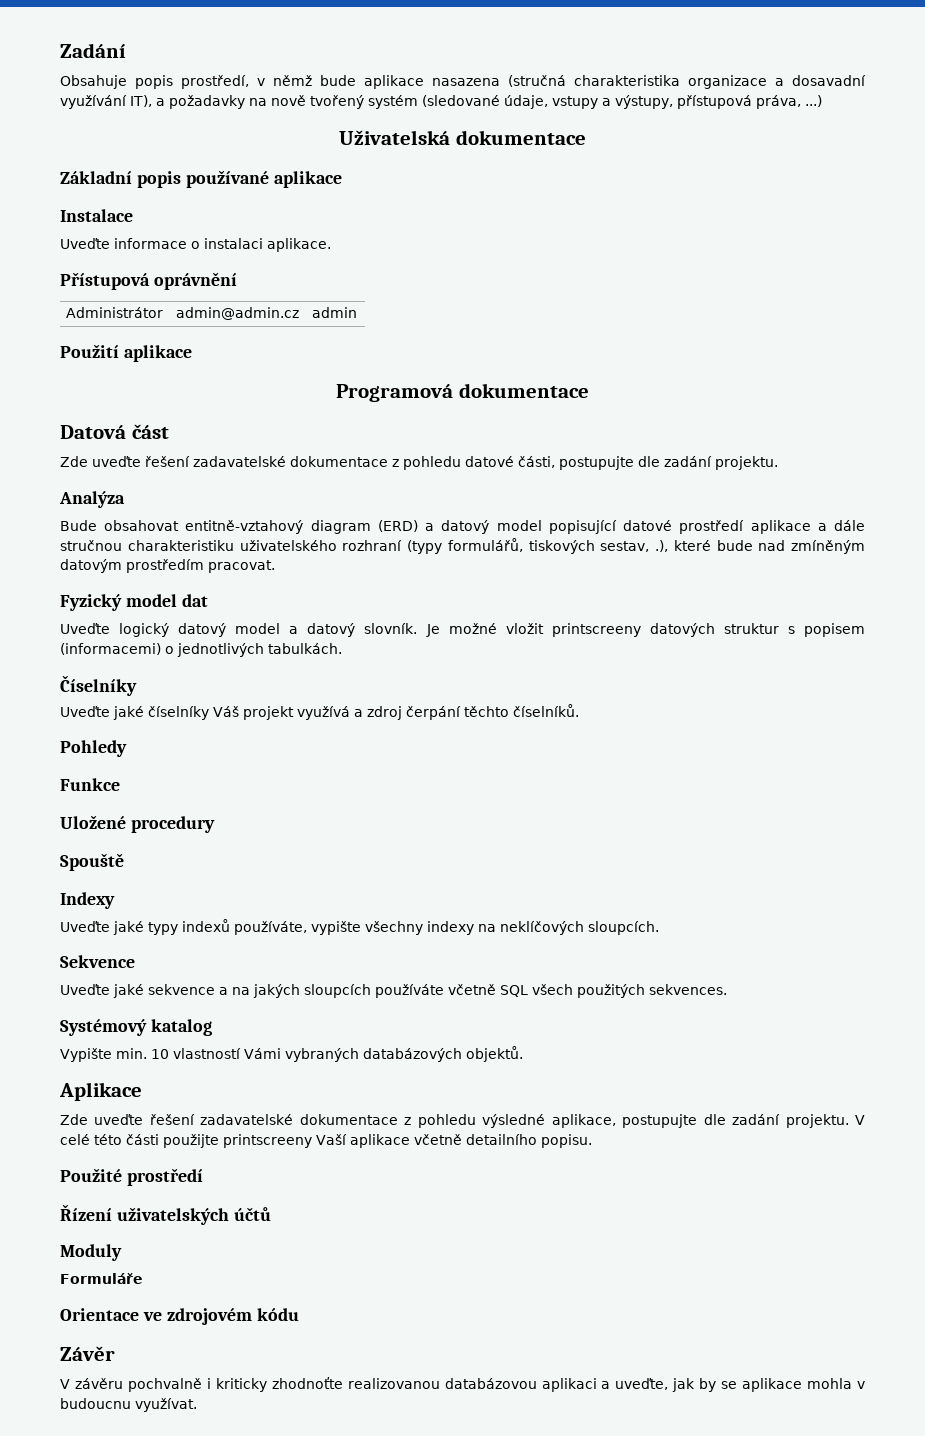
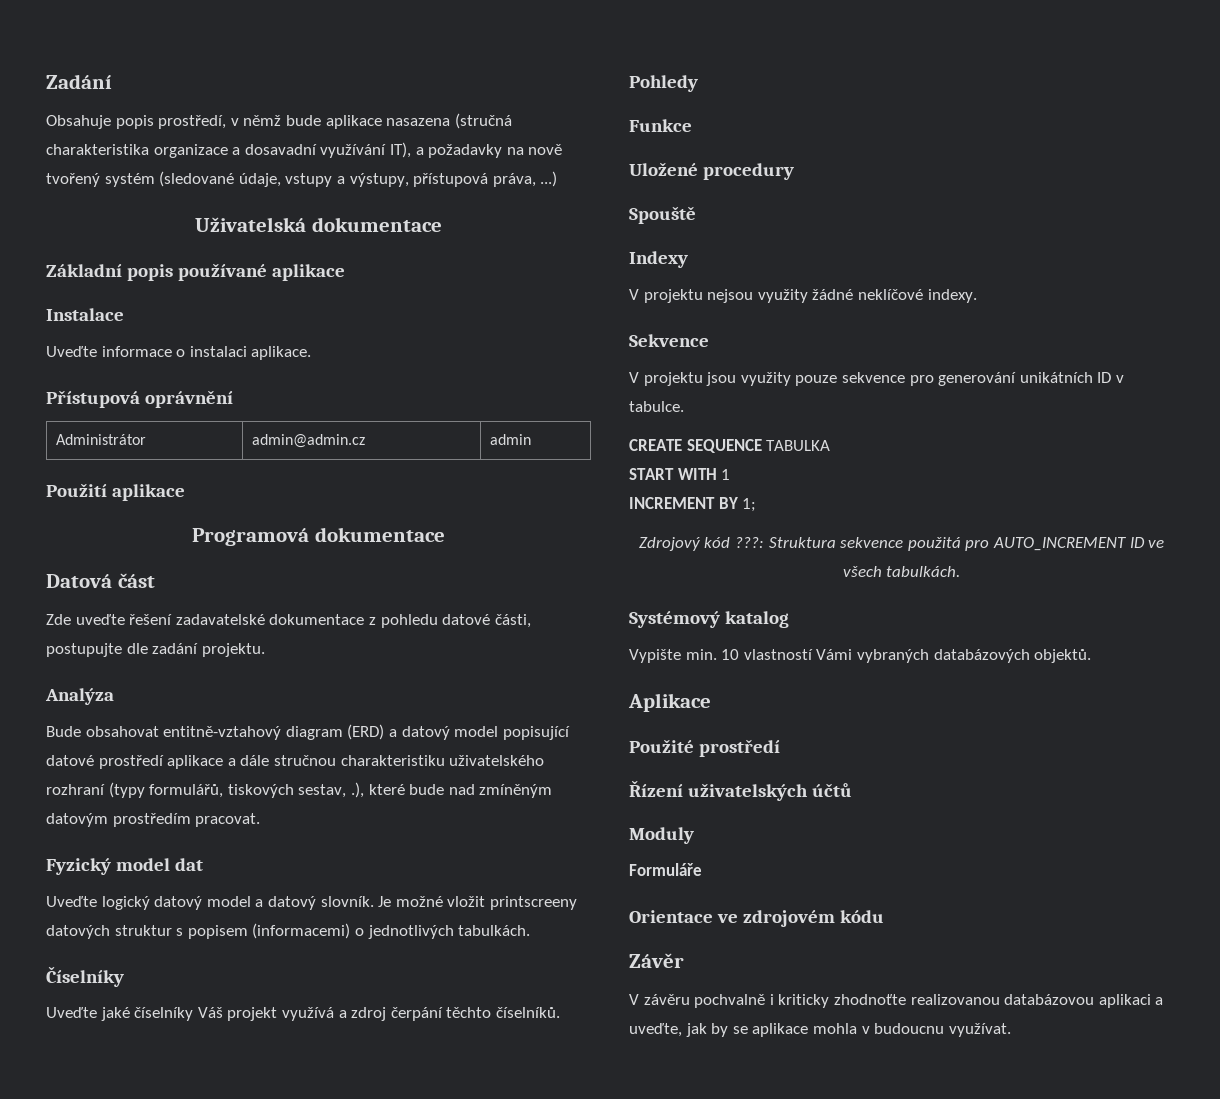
[60,919,659,935] [60,955,135,968] [60,984,727,998] Uveďte jaké typy indexů používáte, vypište všechny indexy na neklíčových sloupcích. // Sekvence // Uveďte jaké sekvence a na jakých sloupcích používáte včetně SQL všech použitých sekvences. -> [629,289,977,303] [629,334,709,347] [629,372,1124,386] [629,401,684,412] [629,439,831,453] [629,468,731,480] [629,497,757,512] [638,537,1165,551] [842,566,961,577] V projektu nejsou využity žádné neklíčové indexy. // Sekvence // V projektu jsou využity pouze sekvence pro generování unikátních ID v tabulce. // CREATE SEQUENCE TABULKA // START WITH 1 // INCREMENT BY 1; // Zdrojový kód ???: Struktura sekvence použitá pro AUTO_INCREMENT ID ve všech tabulkách.
[60,1114,865,1128] [60,1134,592,1148] // Zde uveďte řešení zadavatelské dokumentace z pohledu výsledné aplikace, postupujte dle zadání projektu. V celé této části použijte printscreeny Vaší aplikace včetně detailního popisu. -> (711, 702) none

